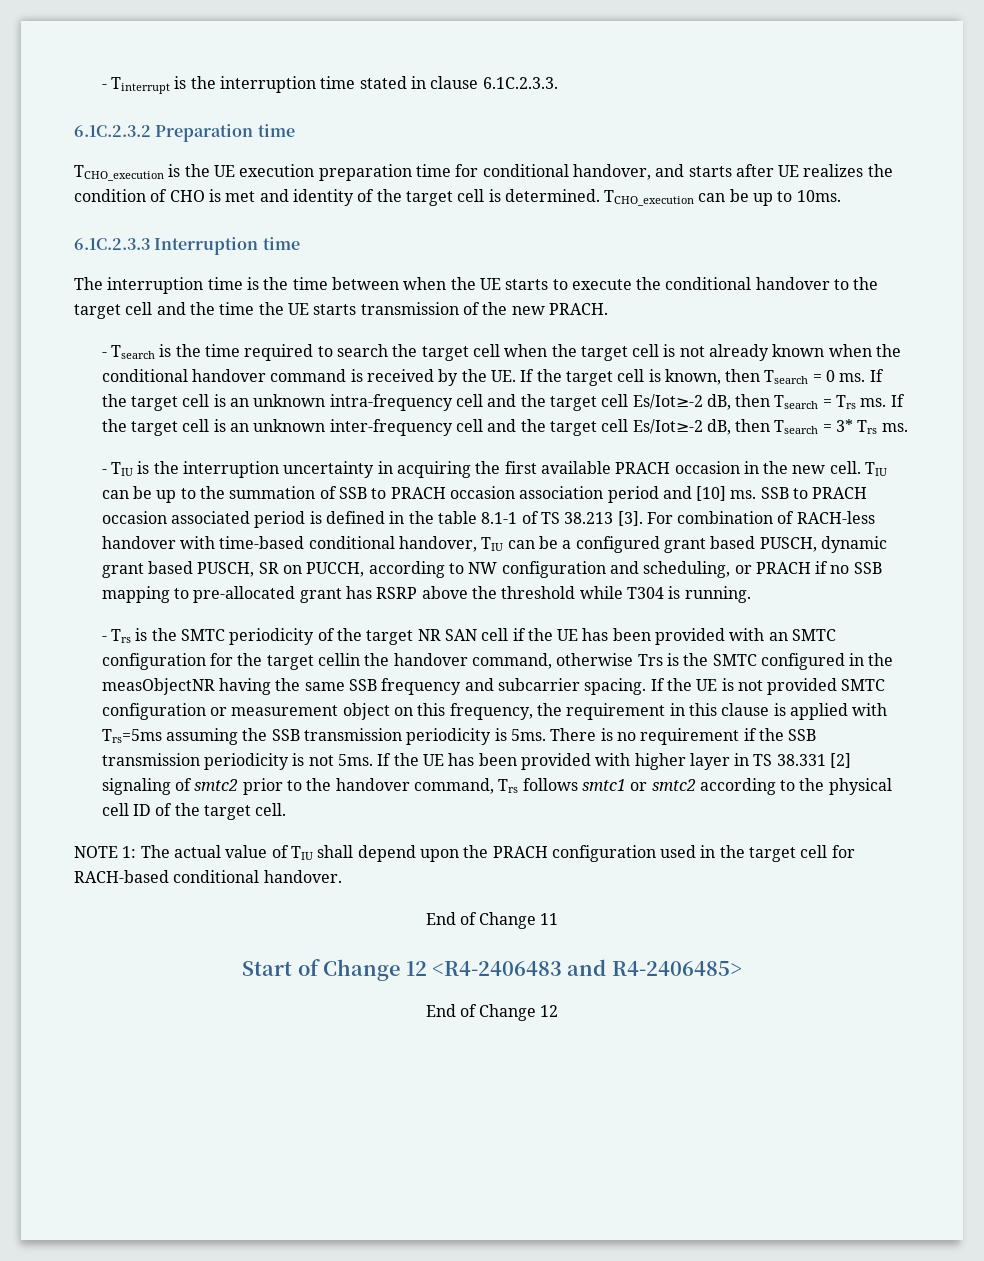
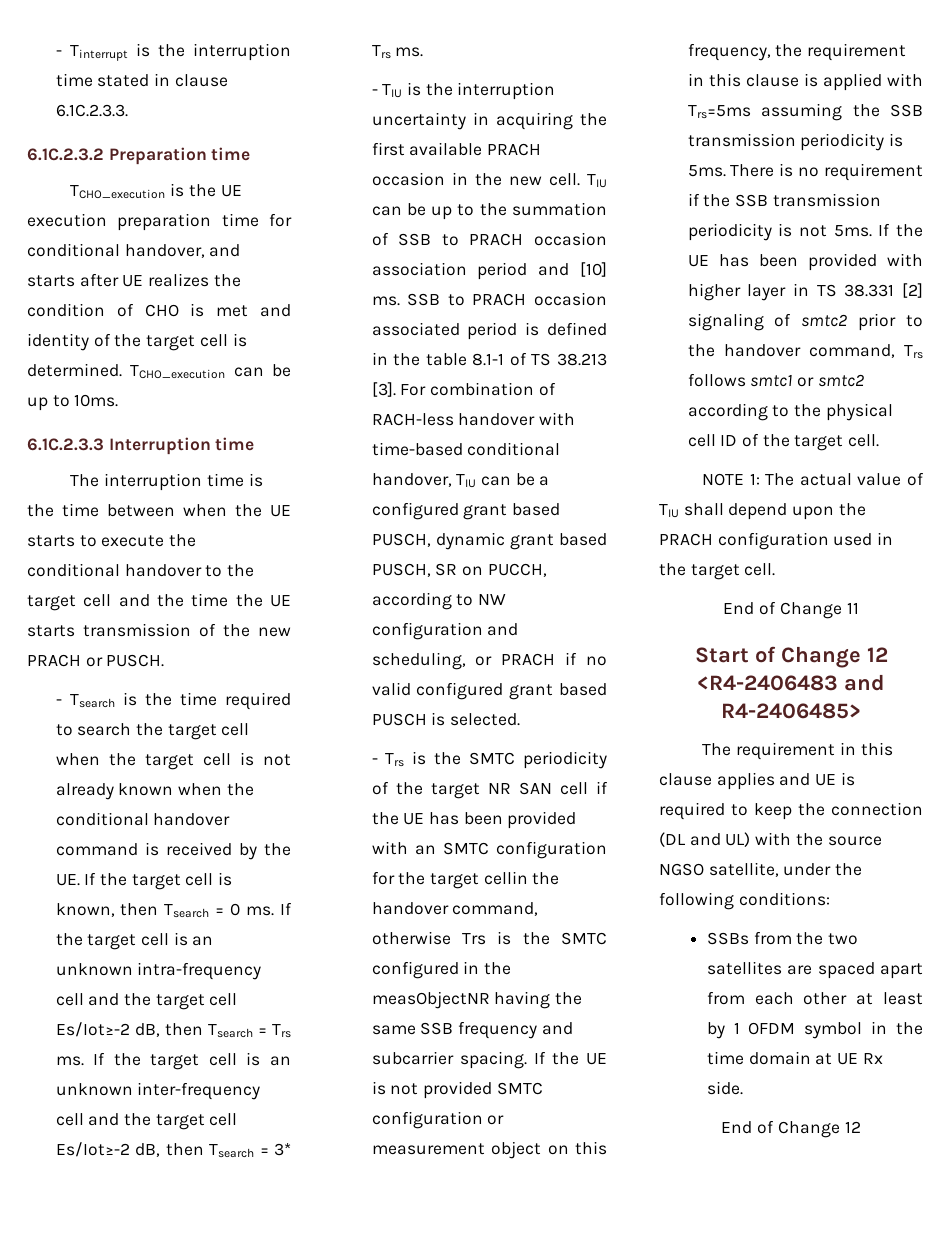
[548,303,608,315] PRACH. -> [27,654,165,667] PRACH or PUSCH.
[853,562,882,574] [101,586,751,603] SSB mapping to pre-allocated grant has RSRP above the threshold while T304 is running. -> [371,682,607,700] [371,712,521,726] valid configured grant based PUSCH is selected.
[800,845,855,858] [74,870,342,883] cell for RACH-based conditional handover. -> [744,563,776,576] cell.
(742, 968) none -> [702,742,893,760] [659,772,855,790] [659,802,923,820] [659,832,882,847] [659,862,863,877] [659,892,830,910] [706,931,858,945] [706,961,923,979] [706,991,923,1005] [706,1021,923,1039] [706,1051,883,1065] [706,1081,743,1095] // The requirement in this clause applies and UE is required to keep the connection (DL and UL) with the source NGSO satellite, under the following conditions: // SSBs from the two satellites are spaced apart from each other at least by 1 OFDM symbol in the time domain at UE Rx side.

